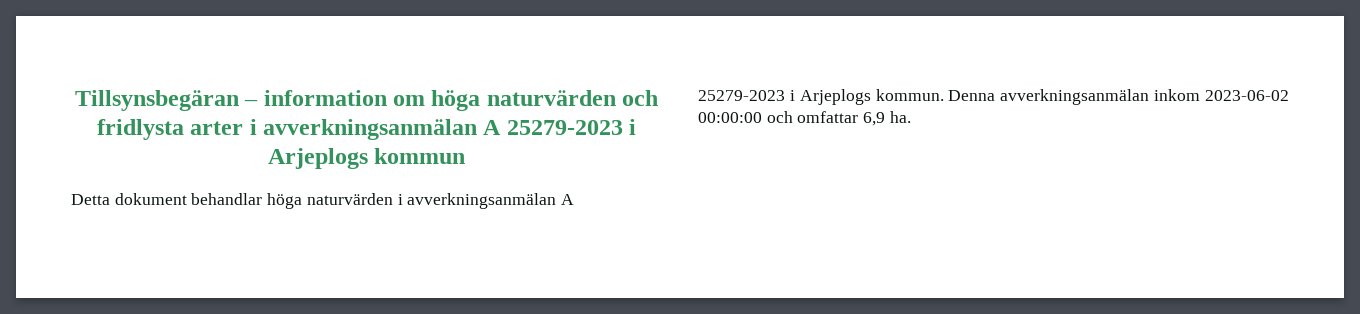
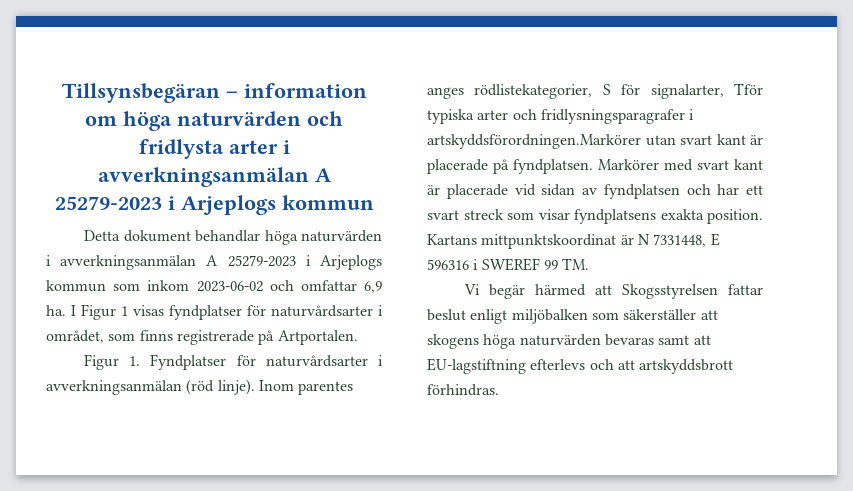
[875,89,1150,105] kommun. Denna avverkningsanmälan -> [46,280,141,292] kommun som
[698,112,762,123] 00:00:00 -> (263, 286) none
(911, 117) none -> [71,304,383,320] [46,330,358,345] [84,354,384,370] [46,379,354,395] [427,83,763,99] [427,109,695,124] [427,134,763,149] [427,159,763,174] [427,184,763,199] [427,209,763,224] [427,233,720,249] [427,258,590,271] [464,284,763,299] [427,309,718,324] [427,334,711,349] [427,358,734,374] [427,384,499,396] I Figur 1 visas fyndplatser för naturvårdsarter i området, som finns registrerade på Artportalen. // Figur 1. Fyndplatser för naturvårdsarter i avverkningsanmälan (röd linje). Inom parentes anges rödlistekategorier, S för signalarter, Tför typiska arter och fridlysningsparagrafer i artskyddsförordningen.Markörer utan svart kant är placerade på fyndplatsen. Markörer med svart kant är placerade vid sidan av fyndplatsen och har ett svart streck som visar fyndplatsens exakta position. Kartans mittpunktskoordinat är N 7331448, E 596316 i SWEREF 99 TM. // Vi begär härmed att Skogsstyrelsen fattar beslut enligt miljöbalken som säkerställer att skogens höga naturvärden bevaras samt att EU-lagstiftning efterlevs och att artskyddsbrott förhindras.

